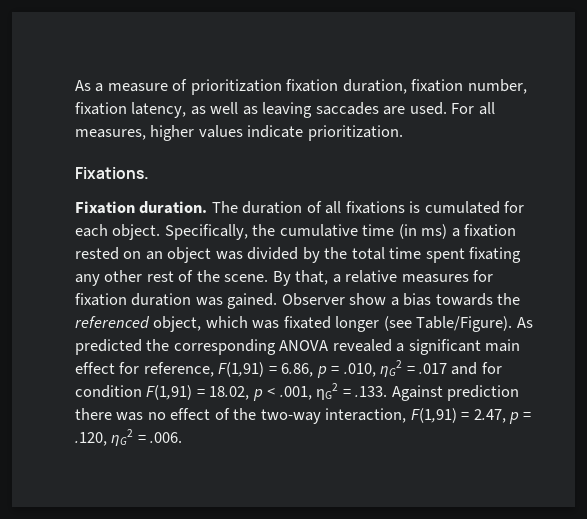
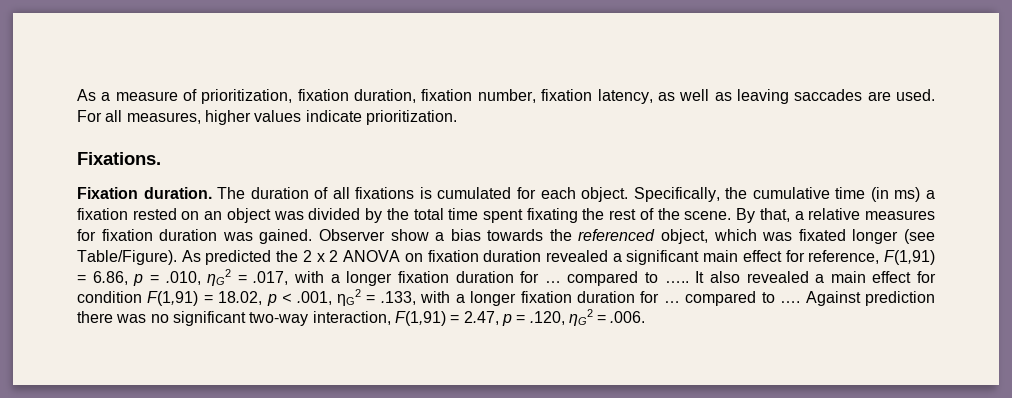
[190,79,282,95] prioritization -> [201,89,293,104] prioritization,
[75,270,143,286] any other -> [582,208,605,220] the
[173,339,329,355] corresponding ANOVA -> [302,250,542,262] 2 x 2 ANOVA on fixation duration
[419,362,478,375] .017 and -> [253,271,912,286] .017, with a longer fixation duration for … compared to ….. It also revealed a main effect
[355,386,388,397] .133. -> [380,291,801,306] .133, with a longer fixation duration for … compared to ….
[170,408,257,420] effect of the -> [172,311,246,326] significant

